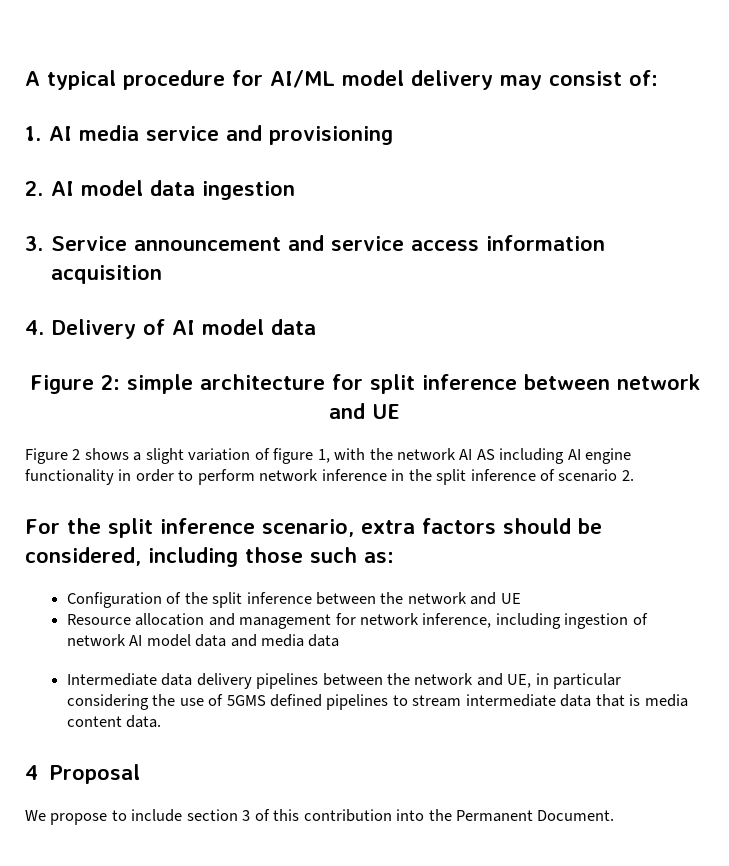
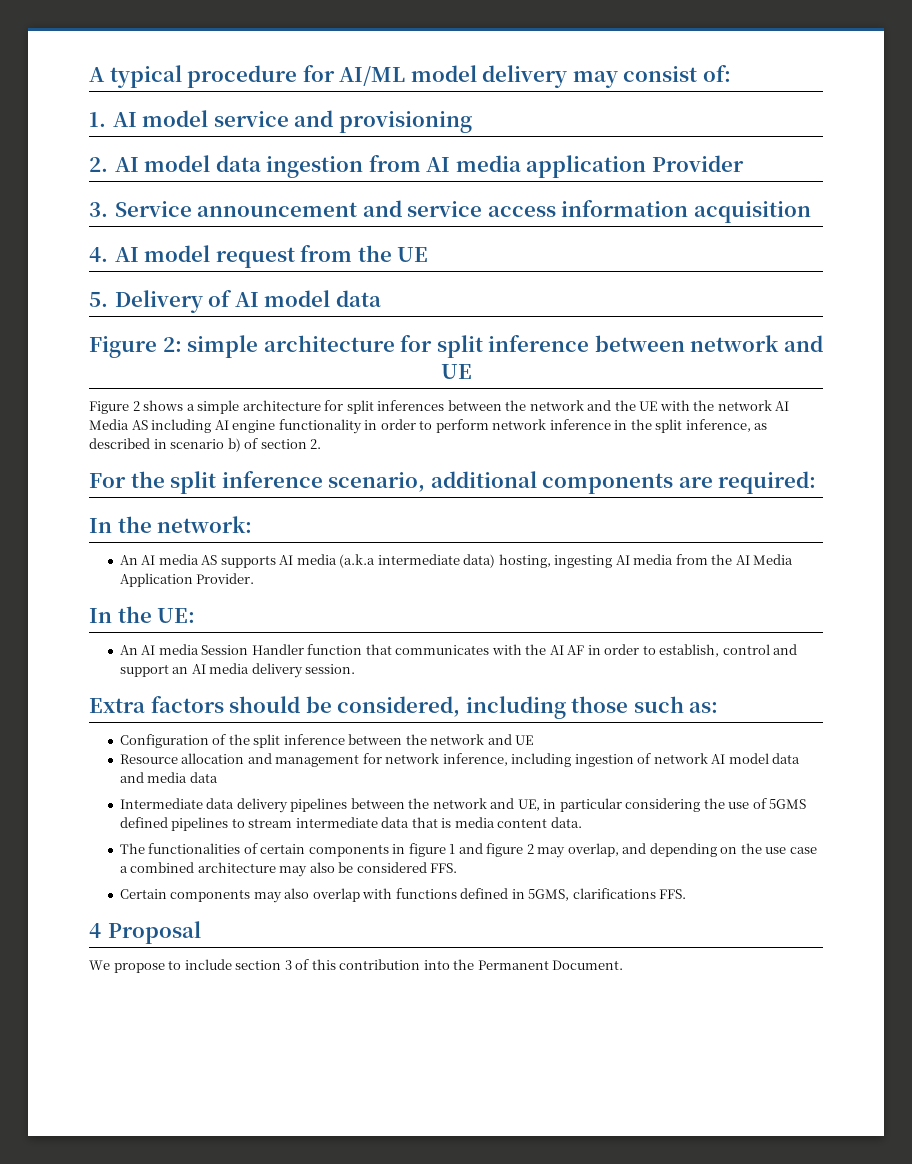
[79,125,140,141] media -> [142,110,209,127] model
(296, 190) none -> [368,155,744,178] from AI media application Provider
(44, 327) none -> [114,245,429,268] [89,292,108,307] AI model request from the UE // 5.
[145,448,330,464] slight variation of figure 1, -> [197,400,658,414] simple architecture for split inferences between the network and the UE
(473, 454) none -> [89,419,129,430] Media
[470,469,618,482] inference of scenario -> [685,419,768,432] [89,438,307,452] inference, as described in scenario b) of section
[360,520,415,534] extra -> [430,471,817,494] [89,516,253,533] [119,554,794,568] [119,573,255,587] [89,606,196,623] [119,644,798,657] [119,663,356,678] [89,698,145,713] additional components are required: // In the network: // An AI media AS supports AI media (a.k.a intermediate data) hosting, ingesting AI media from the AI Media Application Provider. // In the UE: // An AI media Session Handler function that communicates with the AI AF in order to establish, control and support an AI media delivery session. // Extra
(162, 721) none -> [119,843,817,858] [119,862,458,877] [119,888,687,903] // The functionalities of certain components in figure 1 and figure 2 may overlap, and depending on the use case a combined architecture may also be considered FFS. // Certain components may also overlap with functions defined in 5GMS, clarifications FFS.

